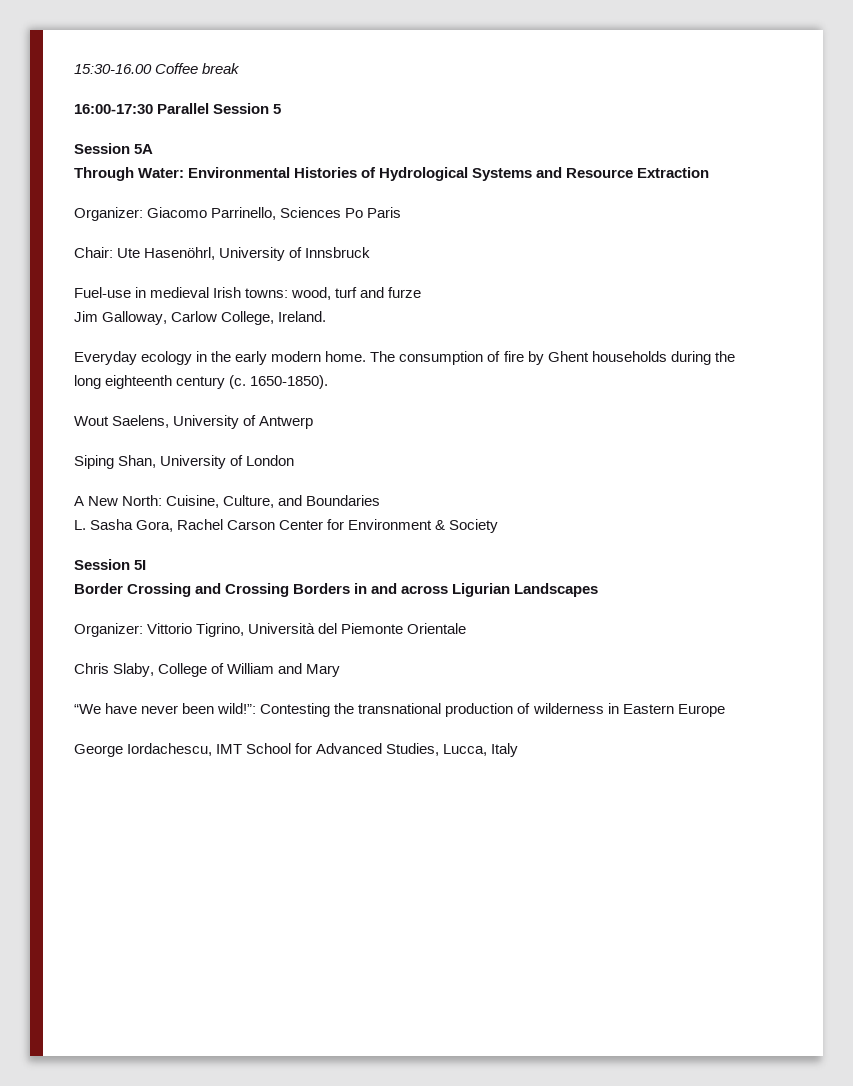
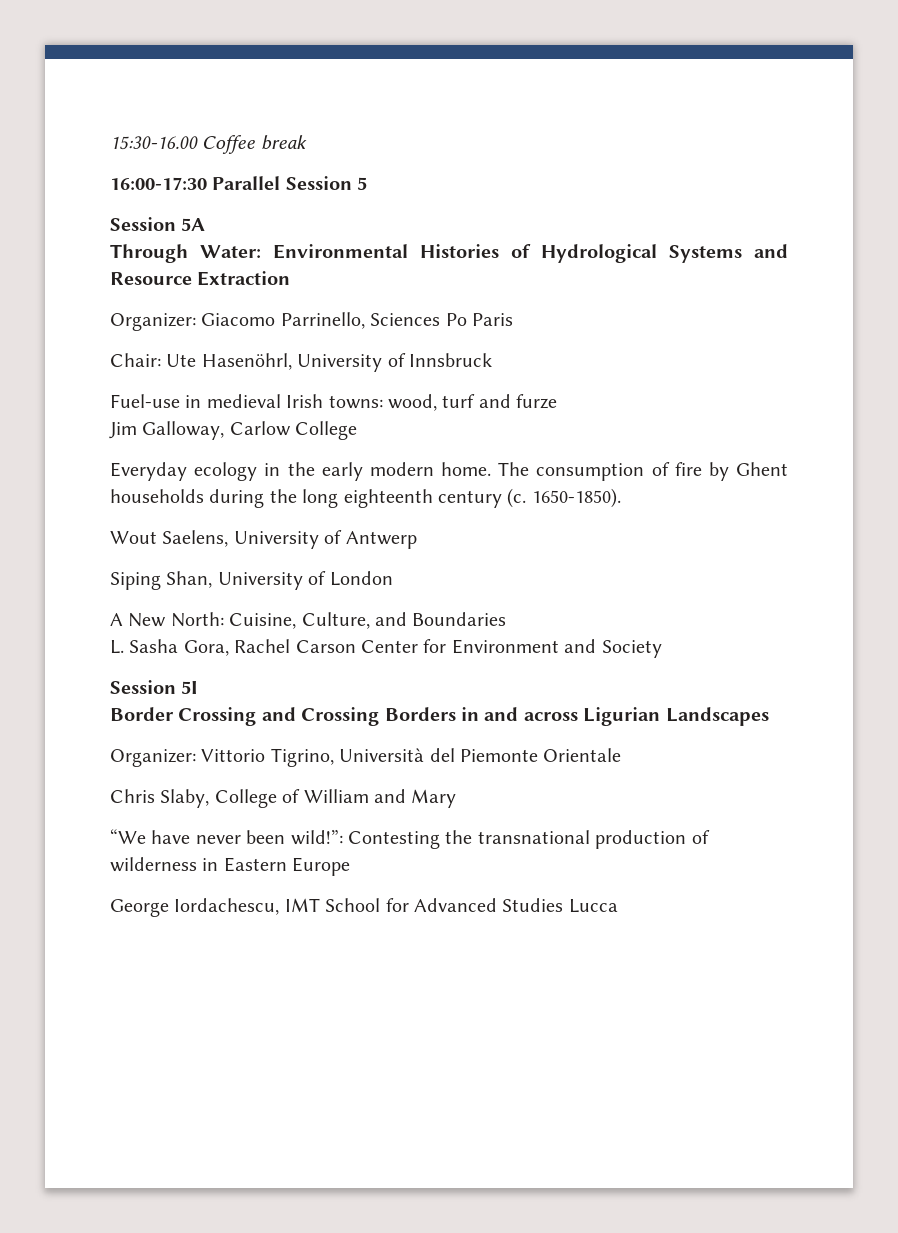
[221,311,327,325] College, Ireland. -> [295,421,358,440] College
[435,520,446,530] & -> [564,639,597,653] and
[386,743,519,757] Studies, Lucca, Italy -> [502,898,618,913] Studies Lucca

